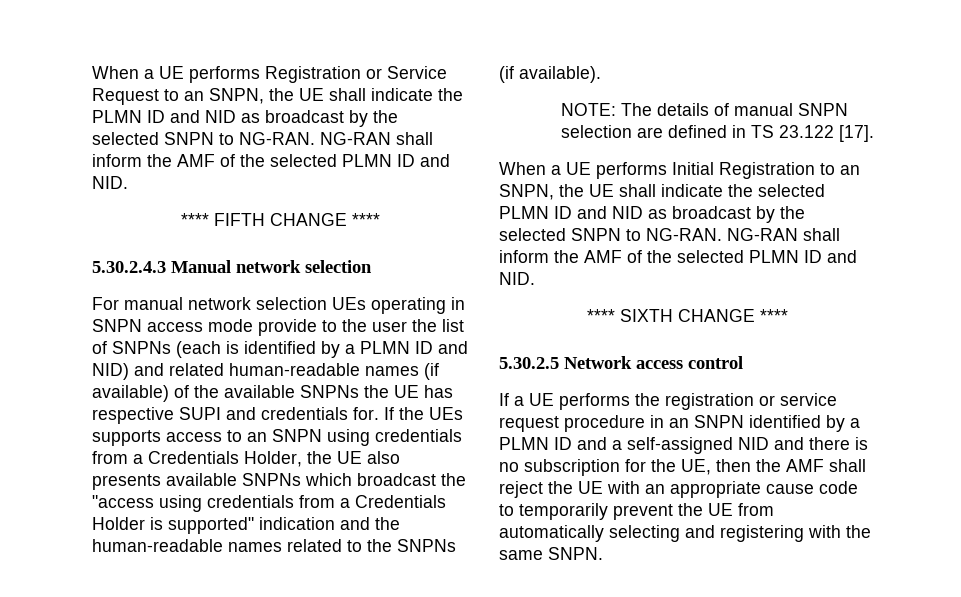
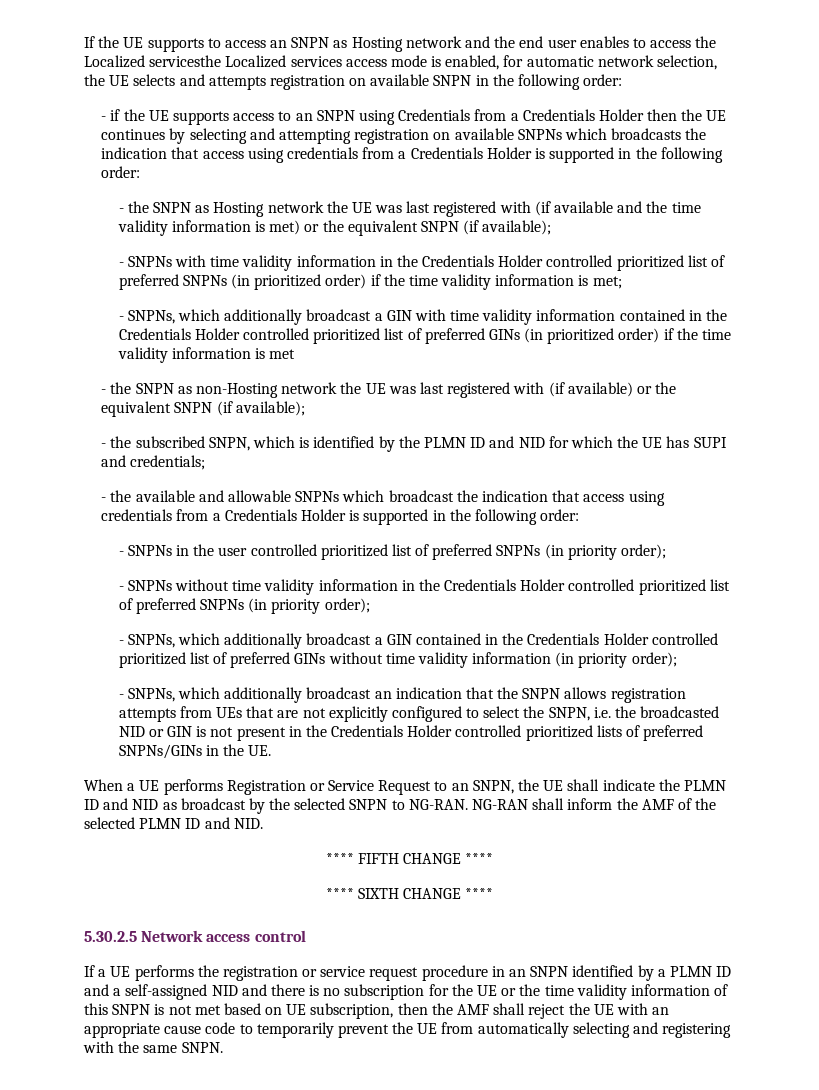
(92, 72) none -> [84,36,717,52] [84,55,718,70] [84,74,623,90] [101,109,727,125] [101,128,707,144] [101,147,723,163] [101,166,141,178] [118,201,701,217] [117,220,552,236] [118,255,725,271] [118,274,622,290] [118,309,727,325] [118,328,731,344] [117,347,296,363] [101,382,677,398] [101,401,305,417] [101,436,727,452] [101,455,206,470] [101,490,665,506] [101,509,580,525] [118,544,666,560] [118,579,730,595] [118,598,370,614] [118,633,718,649] [118,652,677,668] [118,687,686,703] [118,706,720,722] [118,725,704,741] [118,744,272,759] If the UE supports to access an SNPN as Hosting network and the end user enables to access the Localized servicesthe Localized services access mode is enabled, for automatic network selection, the UE selects and attempts registration on available SNPN in the following order: // - if the UE supports access to an SNPN using Credentials from a Credentials Holder then the UE continues by selecting and attempting registration on available SNPNs which broadcasts the indication that access using credentials from a Credentials Holder is supported in the following order: // - the SNPN as Hosting network the UE was last registered with (if available and the time validity information is met) or the equivalent SNPN (if available); // - SNPNs with time validity information in the Credentials Holder controlled prioritized list of preferred SNPNs (in prioritized order) if the time validity information is met; // - SNPNs, which additionally broadcast a GIN with time validity information contained in the Credentials Holder controlled prioritized list of preferred GINs (in prioritized order) if the time validity information is met // - the SNPN as non-Hosting network the UE was last registered with (if available) or the equivalent SNPN (if available); // - the subscribed SNPN, which is identified by the PLMN ID and NID for which the UE has SUPI and credentials; // - the available and allowable SNPNs which broadcast the indication that access using credentials from a Credentials Holder is supported in the following order: // - SNPNs in the user controlled prioritized list of preferred SNPNs (in priority order); // - SNPNs without time validity information in the Credentials Holder controlled prioritized list of preferred SNPNs (in priority order); // - SNPNs, which additionally broadcast a GIN contained in the Credentials Holder controlled prioritized list of preferred GINs without time validity information (in priority order); // - SNPNs, which additionally broadcast an indication that the SNPN allows registration attempts from UEs that are not explicitly configured to select the SNPN, i.e. the broadcasted NID or GIN is not present in the Credentials Holder controlled prioritized lists of preferred SNPNs/GINs in the UE. //
[92,260,372,273] [92,297,465,314] [92,319,464,336] [92,341,468,358] [92,363,439,380] [92,385,453,402] [92,407,463,424] [92,429,462,446] [92,451,400,467] [92,473,466,490] [92,495,446,512] [92,517,400,534] [92,539,456,552] [499,66,601,83] [561,103,849,116] [561,125,875,142] [499,162,860,179] [499,184,825,200] [499,206,805,223] [499,228,840,241] [499,250,857,263] [499,272,535,285] // 5.30.2.4.3 Manual network selection // For manual network selection UEs operating in SNPN access mode provide to the user the list of SNPNs (each is identified by a PLMN ID and NID) and related human-readable names (if available) of the available SNPNs the UE has respective SUPI and credentials for. If the UEs supports access to an SNPN using credentials from a Credentials Holder, the UE also presents available SNPNs which broadcast the "access using credentials from a Credentials Holder is supported" indication and the human-readable names related to the SNPNs (if available). // NOTE: The details of manual SNPN selection are defined in TS 23.122 [17]. // When a UE performs Initial Registration to an SNPN, the UE shall indicate the selected PLMN ID and NID as broadcast by the selected SNPN to NG-RAN. NG-RAN shall inform the AMF of the selected PLMN ID and NID. -> (494, 858) none
[681,459,711,475] UE, -> [477,984,729,1000] [84,1003,394,1019] UE or the time validity information of this SNPN is not met based on UE subscription,

